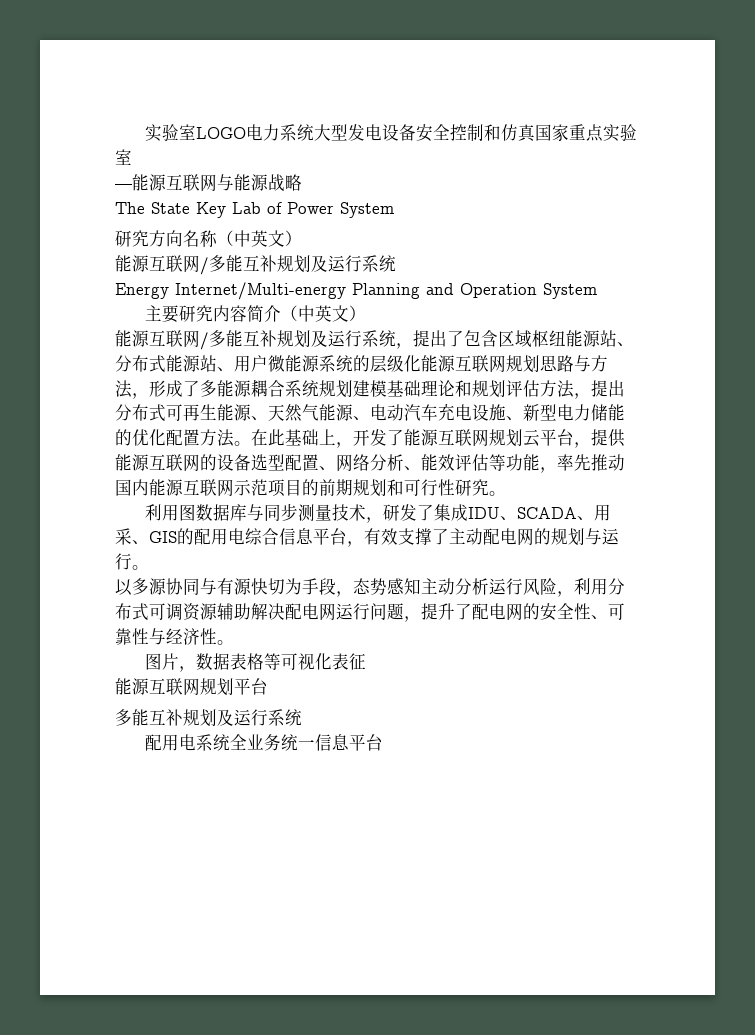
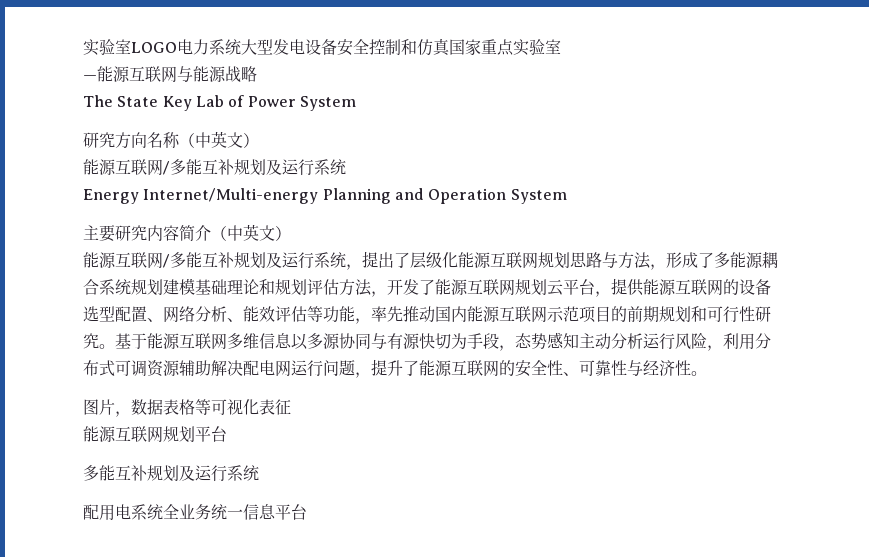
[464,330,634,348] [115,355,370,373] 包含区域枢纽能源站、分布式能源站、用户微能源系统的 -> (410, 260) none
[591,380,625,397] [115,404,625,422] [115,429,353,448] 提出分布式可再生能源、天然气能源、电动汽车充电设施、新型电力储能的优化配置方法。在此基础上， -> (387, 294) none
[144,503,611,523] [115,528,619,547] [115,553,149,570] // 利用图数据库与同步测量技术，研发了集成IDU、SCADA、用采、GIS的配用电综合信息平台，有效支撑了主动配电网的规划与运行。 // -> [115,333,292,350] 基于能源互联网多维信息
[472,603,506,620] 配电 -> [419,360,483,376] 能源互联

